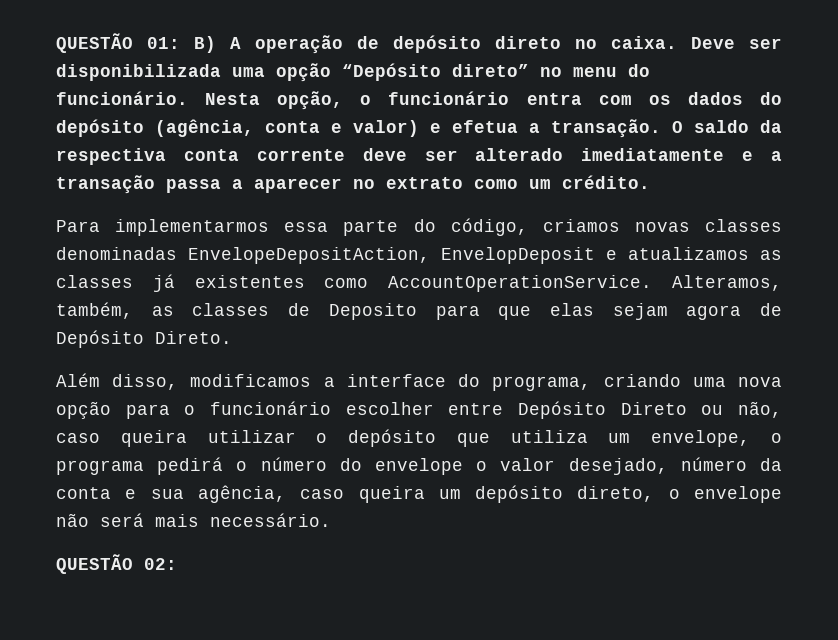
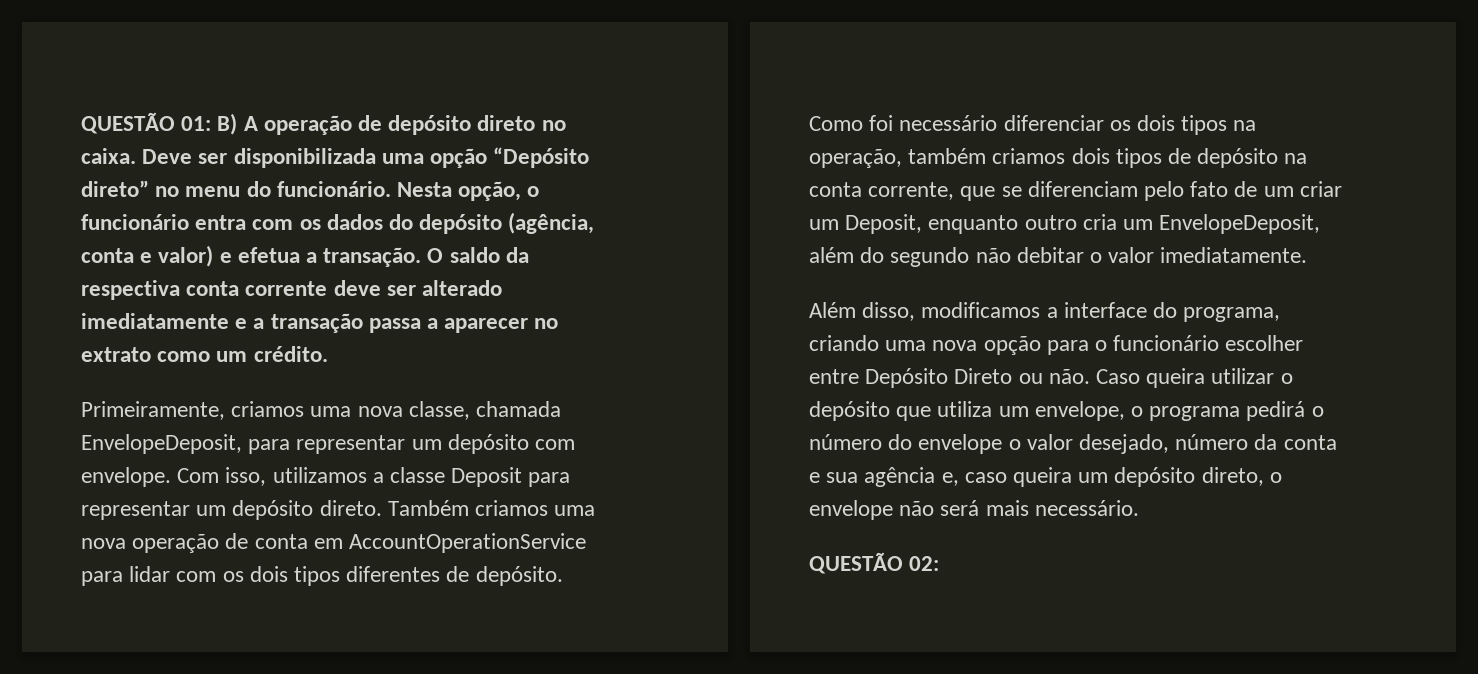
[56,218,782,236] [56,247,782,264] [56,274,782,292] [56,302,783,320] [56,330,232,348] Para implementarmos essa parte do código, criamos novas classes denominadas EnvelopeDepositAction, EnvelopDeposit e atualizamos as classes já existentes como AccountOperationService. Alteramos, também, as classes de Deposito para que elas sejam agora de Depósito Direto. -> [81,401,562,420] [81,434,576,454] [81,467,571,487] [81,500,596,520] [81,533,587,553] [81,566,563,586] [809,115,1257,135] [809,148,1308,168] [809,181,1342,201] [809,214,1321,234] [809,247,1308,267] Primeiramente, criamos uma nova classe, chamada EnvelopeDeposit, para representar um depósito com envelope. Com isso, utilizamos a classe Deposit para representar um depósito direto. Também criamos uma nova operação de conta em AccountOperationService para lidar com os dois tipos diferentes de depósito. Como foi necessário diferenciar os dois tipos na operação, também criamos dois tipos de depósito na conta corrente, que se diferenciam pelo fato de um criar um Deposit, enquanto outro cria um EnvelopeDeposit, além do segundo não debitar o valor imediatamente.
[737,401,782,418] [56,433,100,443] não, caso -> [1048,369,1141,384] não. Caso
[197,485,286,503] agência, -> [864,467,959,487] agência e,

